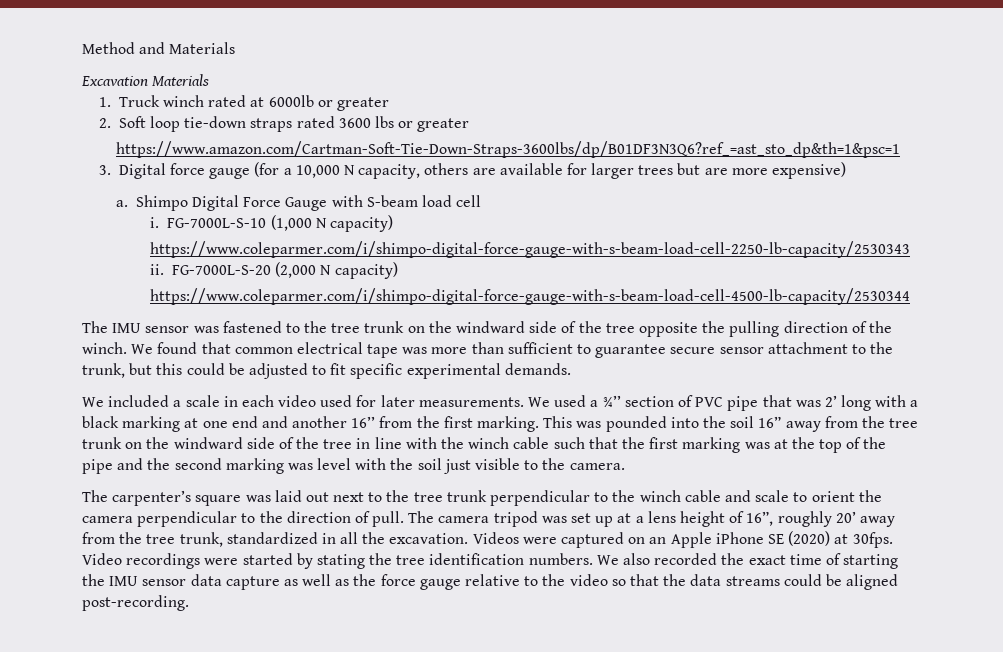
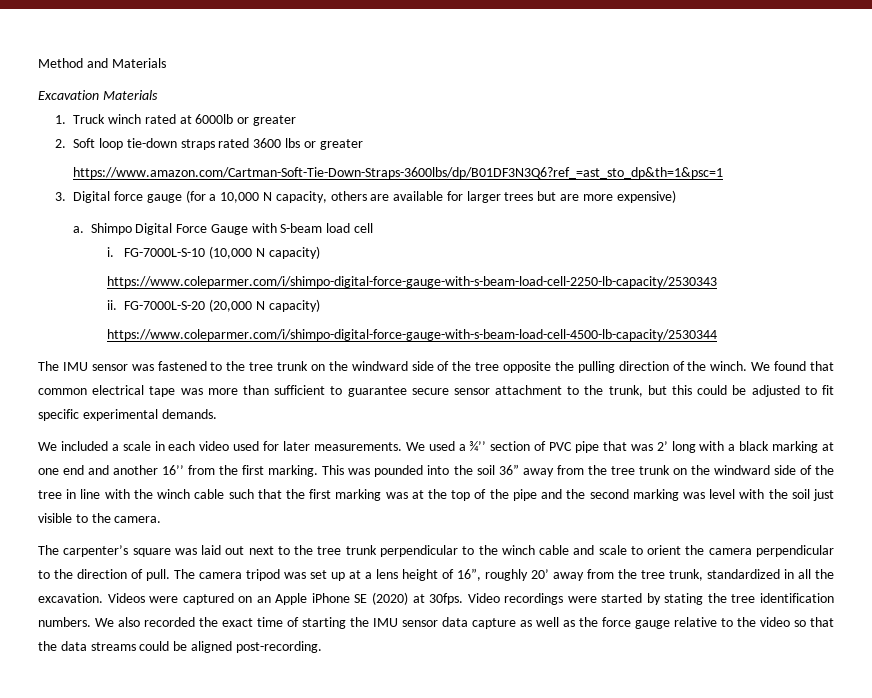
[270,215,312,231] (1,000 -> [209,246,253,259] (10,000
[275,262,317,278] (2,000 -> [209,299,253,312] (20,000
[758,416,782,428] 16” -> [498,464,519,475] 36”

